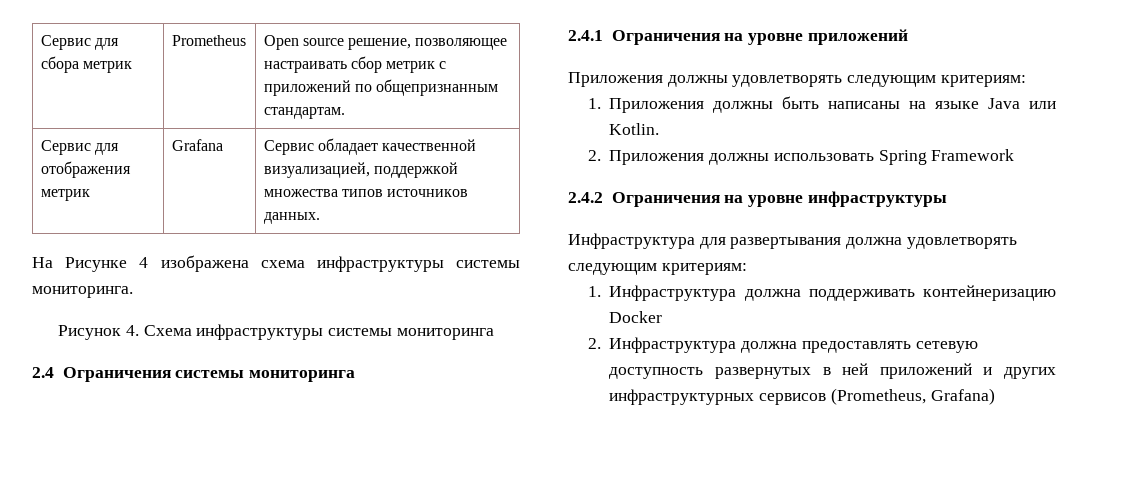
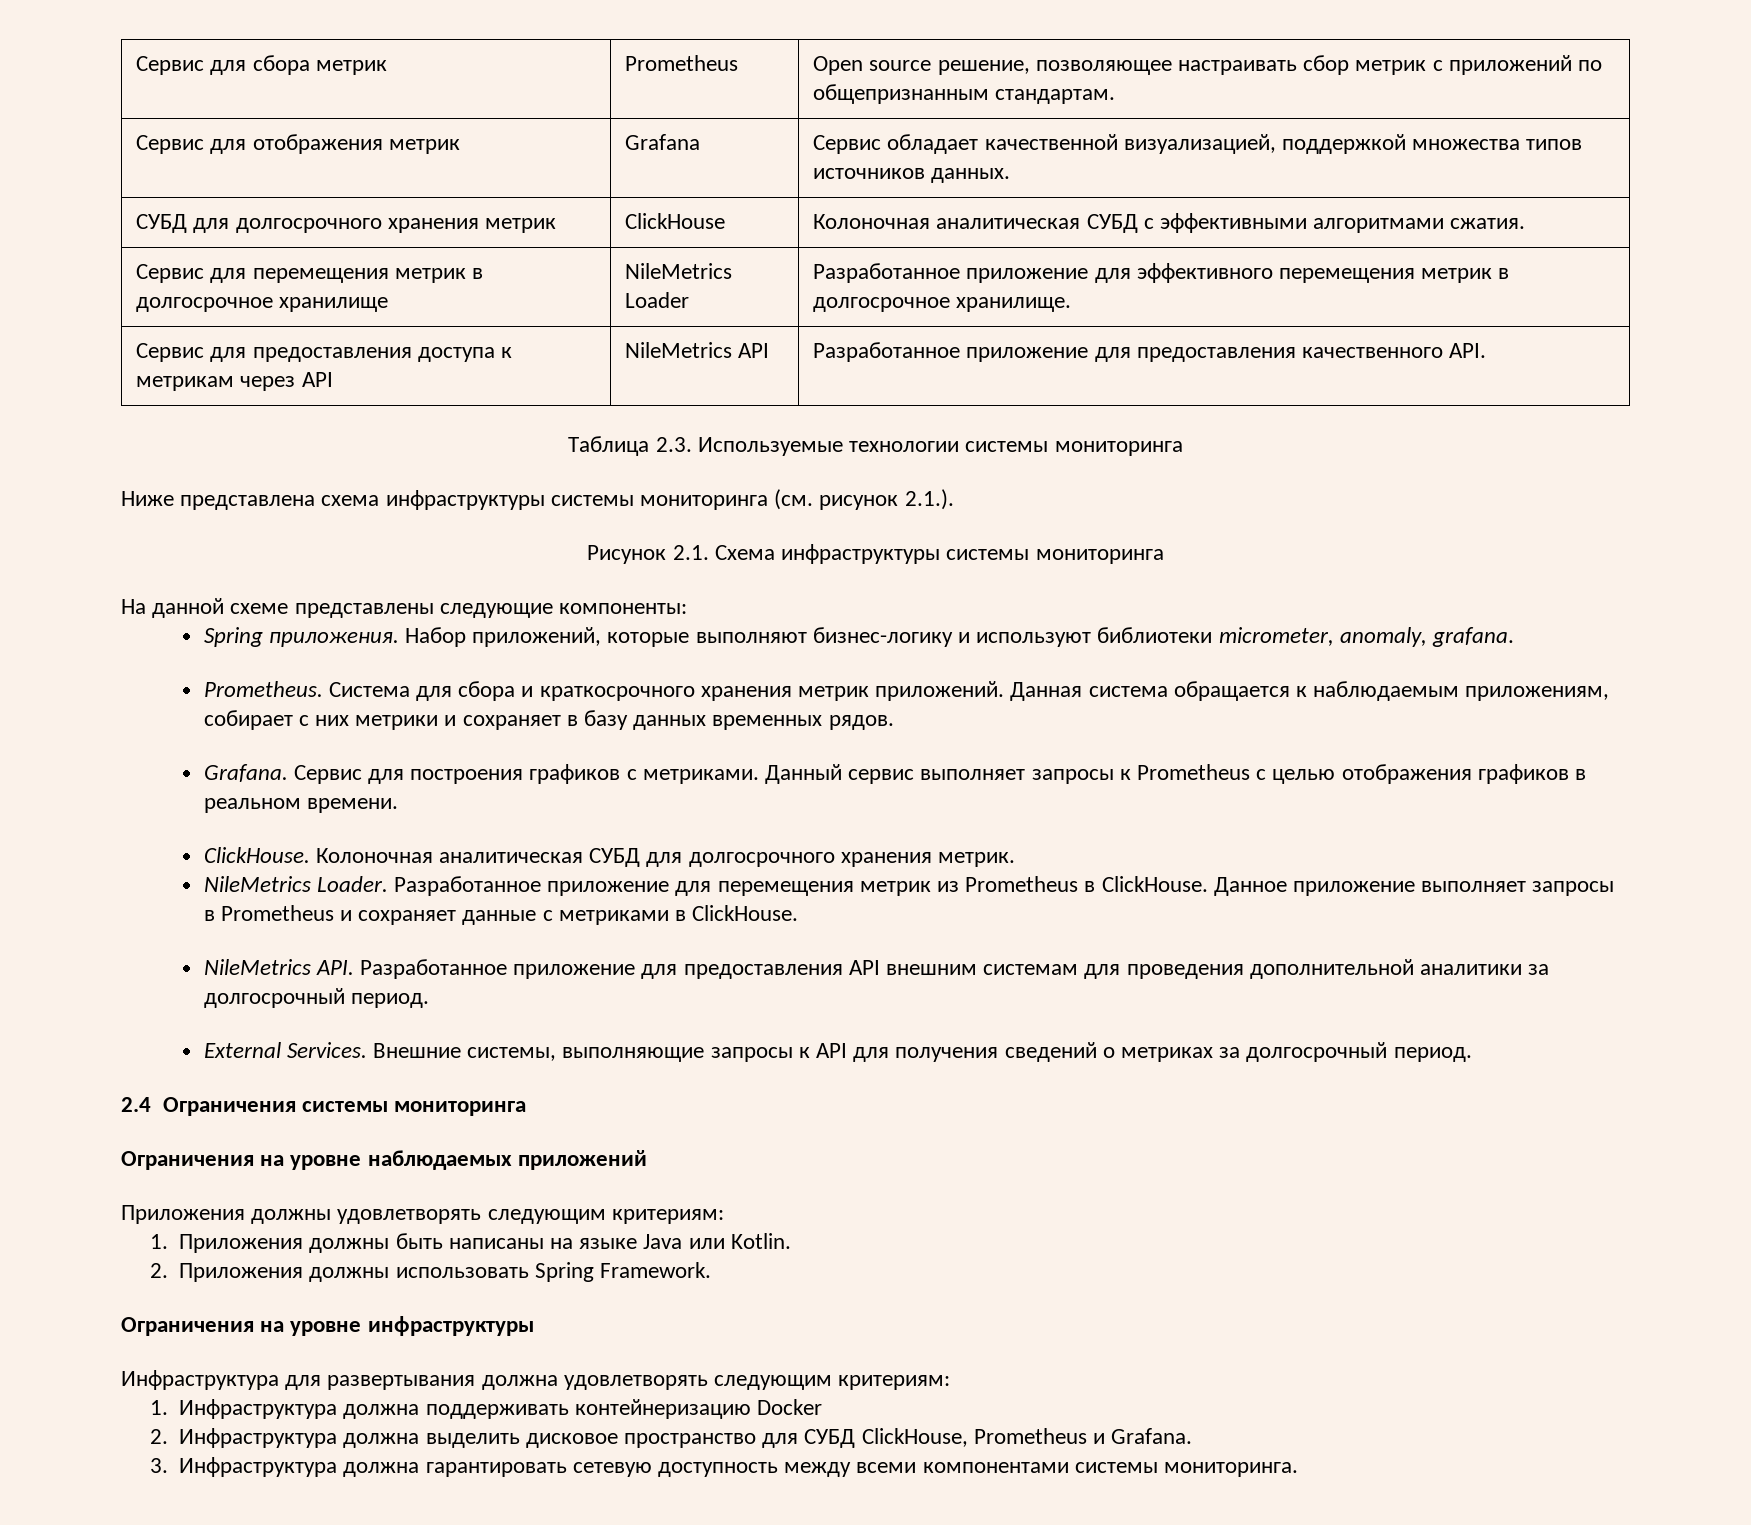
[32,255,521,272] [32,286,133,298] // На Рисунке 4 изображена схема инфраструктуры системы мониторинга. -> [136,214,557,233] [625,213,726,229] [813,213,1526,233] [136,264,484,283] [136,297,389,312] [625,263,733,279] [625,292,690,308] [813,263,1510,283] [813,297,1072,312] [136,343,513,362] [136,372,333,391] [625,342,770,358] [813,342,1487,362] [568,436,1183,456] [121,489,954,510] // СУБД для долгосрочного хранения метрик | ClickHouse | Колоночная аналитическая СУБД с эффективными алгоритмами сжатия. // Сервис для перемещения метрик в долгосрочное хранилище | NileMetrics Loader | Разработанное приложение для эффективного перемещения метрик в долгосрочное хранилище. // Сервис для предоставления доступа к метрикам через API | NileMetrics API | Разработанное приложение для предоставления качественного API. // Таблица 2.3. Используемые технологии системы мониторинга // Ниже представлена схема инфраструктуры системы мониторинга (см. рисунок 2.1.).
[125,325,139,336] 4. -> [672,545,709,560] 2.1.
(494, 334) none -> [121,598,688,618] [203,627,1515,647] [203,681,1610,701] [203,710,894,730] [203,764,1587,784] [203,798,398,813] [203,847,1015,867] [203,876,1615,896] [203,905,799,925] [203,959,1550,979] [203,988,429,1008] [203,1042,1472,1062] // На данной схеме представлены следующие компоненты: // Spring приложения. Набор приложений, которые выполняют бизнес-логику и используют библиотеки micrometer, anomaly, grafana. // Prometheus. Система для сбора и краткосрочного хранения метрик приложений. Данная система обращается к наблюдаемым приложениям, собирает с них метрики и сохраняет в базу данных временных рядов. // Grafana. Сервис для построения графиков с метриками. Данный сервис выполняет запросы к Prometheus с целью отображения графиков в реальном времени. // ClickHouse. Колоночная аналитическая СУБД для долгосрочного хранения метрик. // NileMetrics Loader. Разработанное приложение для перемещения метрик из Prometheus в ClickHouse. Данное приложение выполняет запросы в Prometheus и сохраняет данные с метриками в ClickHouse. // NileMetrics API. Разработанное приложение для предоставления API внешним системам для проведения дополнительной аналитики за долгосрочный период. // External Services. Внешние системы, выполняющие запросы к API для получения сведений о метриках за долгосрочный период.
[568,30,804,45] 2.4.1 Ограничения на уровне -> [121,1150,512,1170] Ограничения на уровне наблюдаемых
[931,149,1015,161] [568,192,603,203] Framework // 2.4.2 -> [599,1262,711,1278] Framework. //
[801,341,978,353] [609,363,1056,379] [609,388,995,405] предоставлять сетевую доступность развернутых в ней приложений и других инфраструктурных сервисов (Prometheus, Grafana) -> [425,1428,1193,1448] [149,1457,1298,1477] выделить дисковое пространство для СУБД ClickHouse, Prometheus и Grafana. // 3. Инфраструктура должна гарантировать сетевую доступность между всеми компонентами системы мониторинга.

